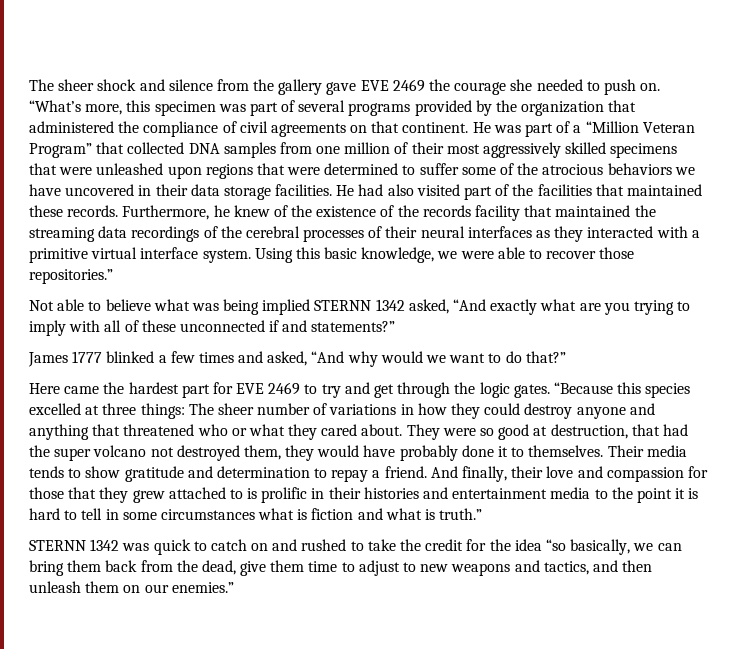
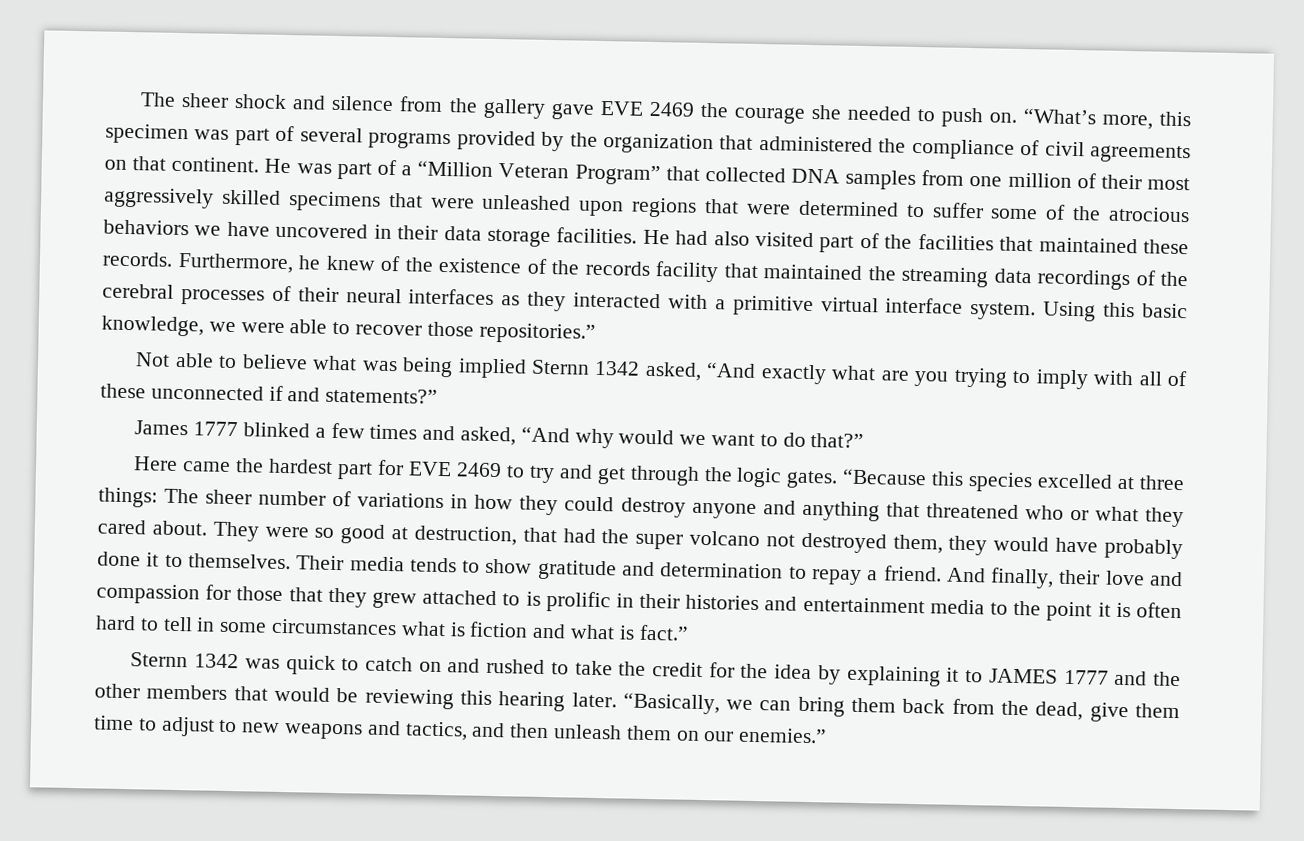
[314,300,372,311] STERNN -> [531,359,591,375] Sternn
(699, 493) none -> [1135,602,1182,619] often
[439,508,483,520] [29,540,86,551] truth.” // STERNN -> [638,624,689,641] [130,652,189,668] fact.” // Sternn
[545,539,631,555] “so basically, -> [817,665,1181,687] [94,683,720,715] by explaining it to JAMES 1777 and the other members that would be reviewing this hearing later. “Basically,

